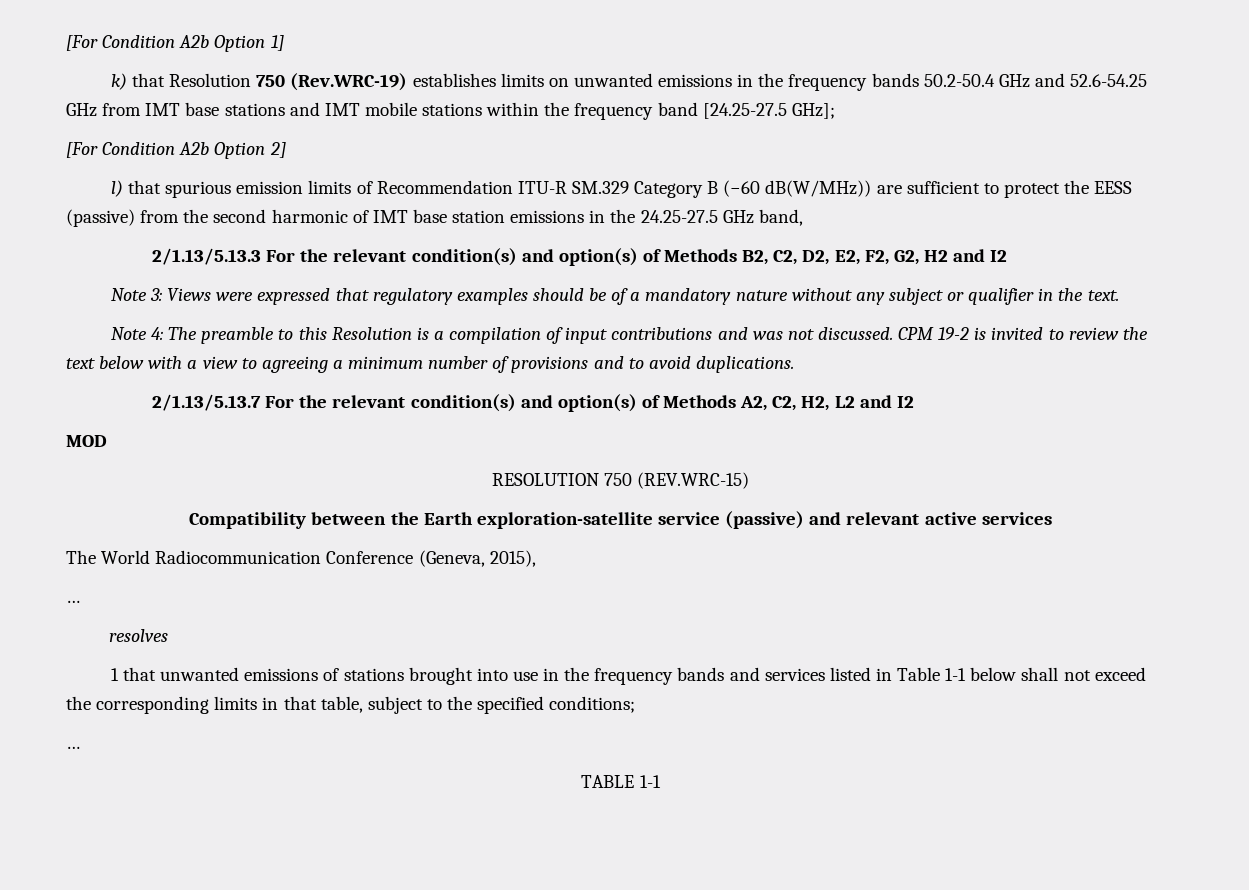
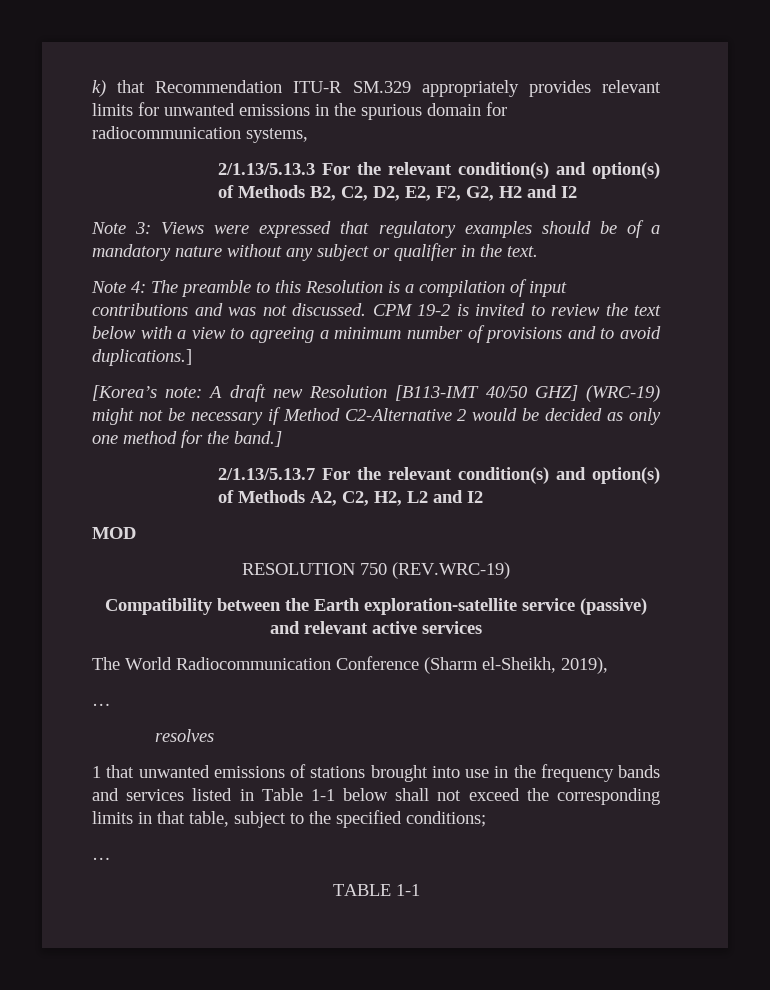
[66,35,284,52] [110,73,1148,91] [66,102,835,120] [66,142,286,159] [110,180,1133,198] [66,209,803,227] [For Condition A2b Option 1] // k) that Resolution 750 (Rev.WRC-19) establishes limits on unwanted emissions in the frequency bands 50.2-50.4 GHz and 52.6-54.25 GHz from IMT base stations and IMT mobile stations within the frequency band [24.25-27.5 GHz]; // [For Condition A2b Option 2] // l) that spurious emission limits of Recommendation ITU-R SM.329 Category B (−60 dB(W/MHz)) are sufficient to protect the EESS (passive) from the second harmonic of IMT base station emissions in the 24.25-27.5 GHz band, -> [92,80,661,97] [92,102,507,120] [92,126,308,143] k) that Recommendation ITU-R SM.329 appropriately provides relevant limits for unwanted emissions in the spurious domain for radiocommunication systems,
[695,356,794,373] duplications. -> [92,349,192,366] [92,384,660,402] [92,407,661,425] [92,430,282,448] duplications.] // [Korea’s note: A draft new Resolution [B113-IMT 40/50 GHZ] (WRC-19) might not be necessary if Method C2-Alternative 2 would be decided as only one method for the band.]
[637,472,750,489] (REV.WRC-15) -> [392,562,510,579] (REV.WRC-19)
[418,550,536,567] (Geneva, 2015), -> [424,657,608,674] (Sharm el-Sheikh, 2019),

